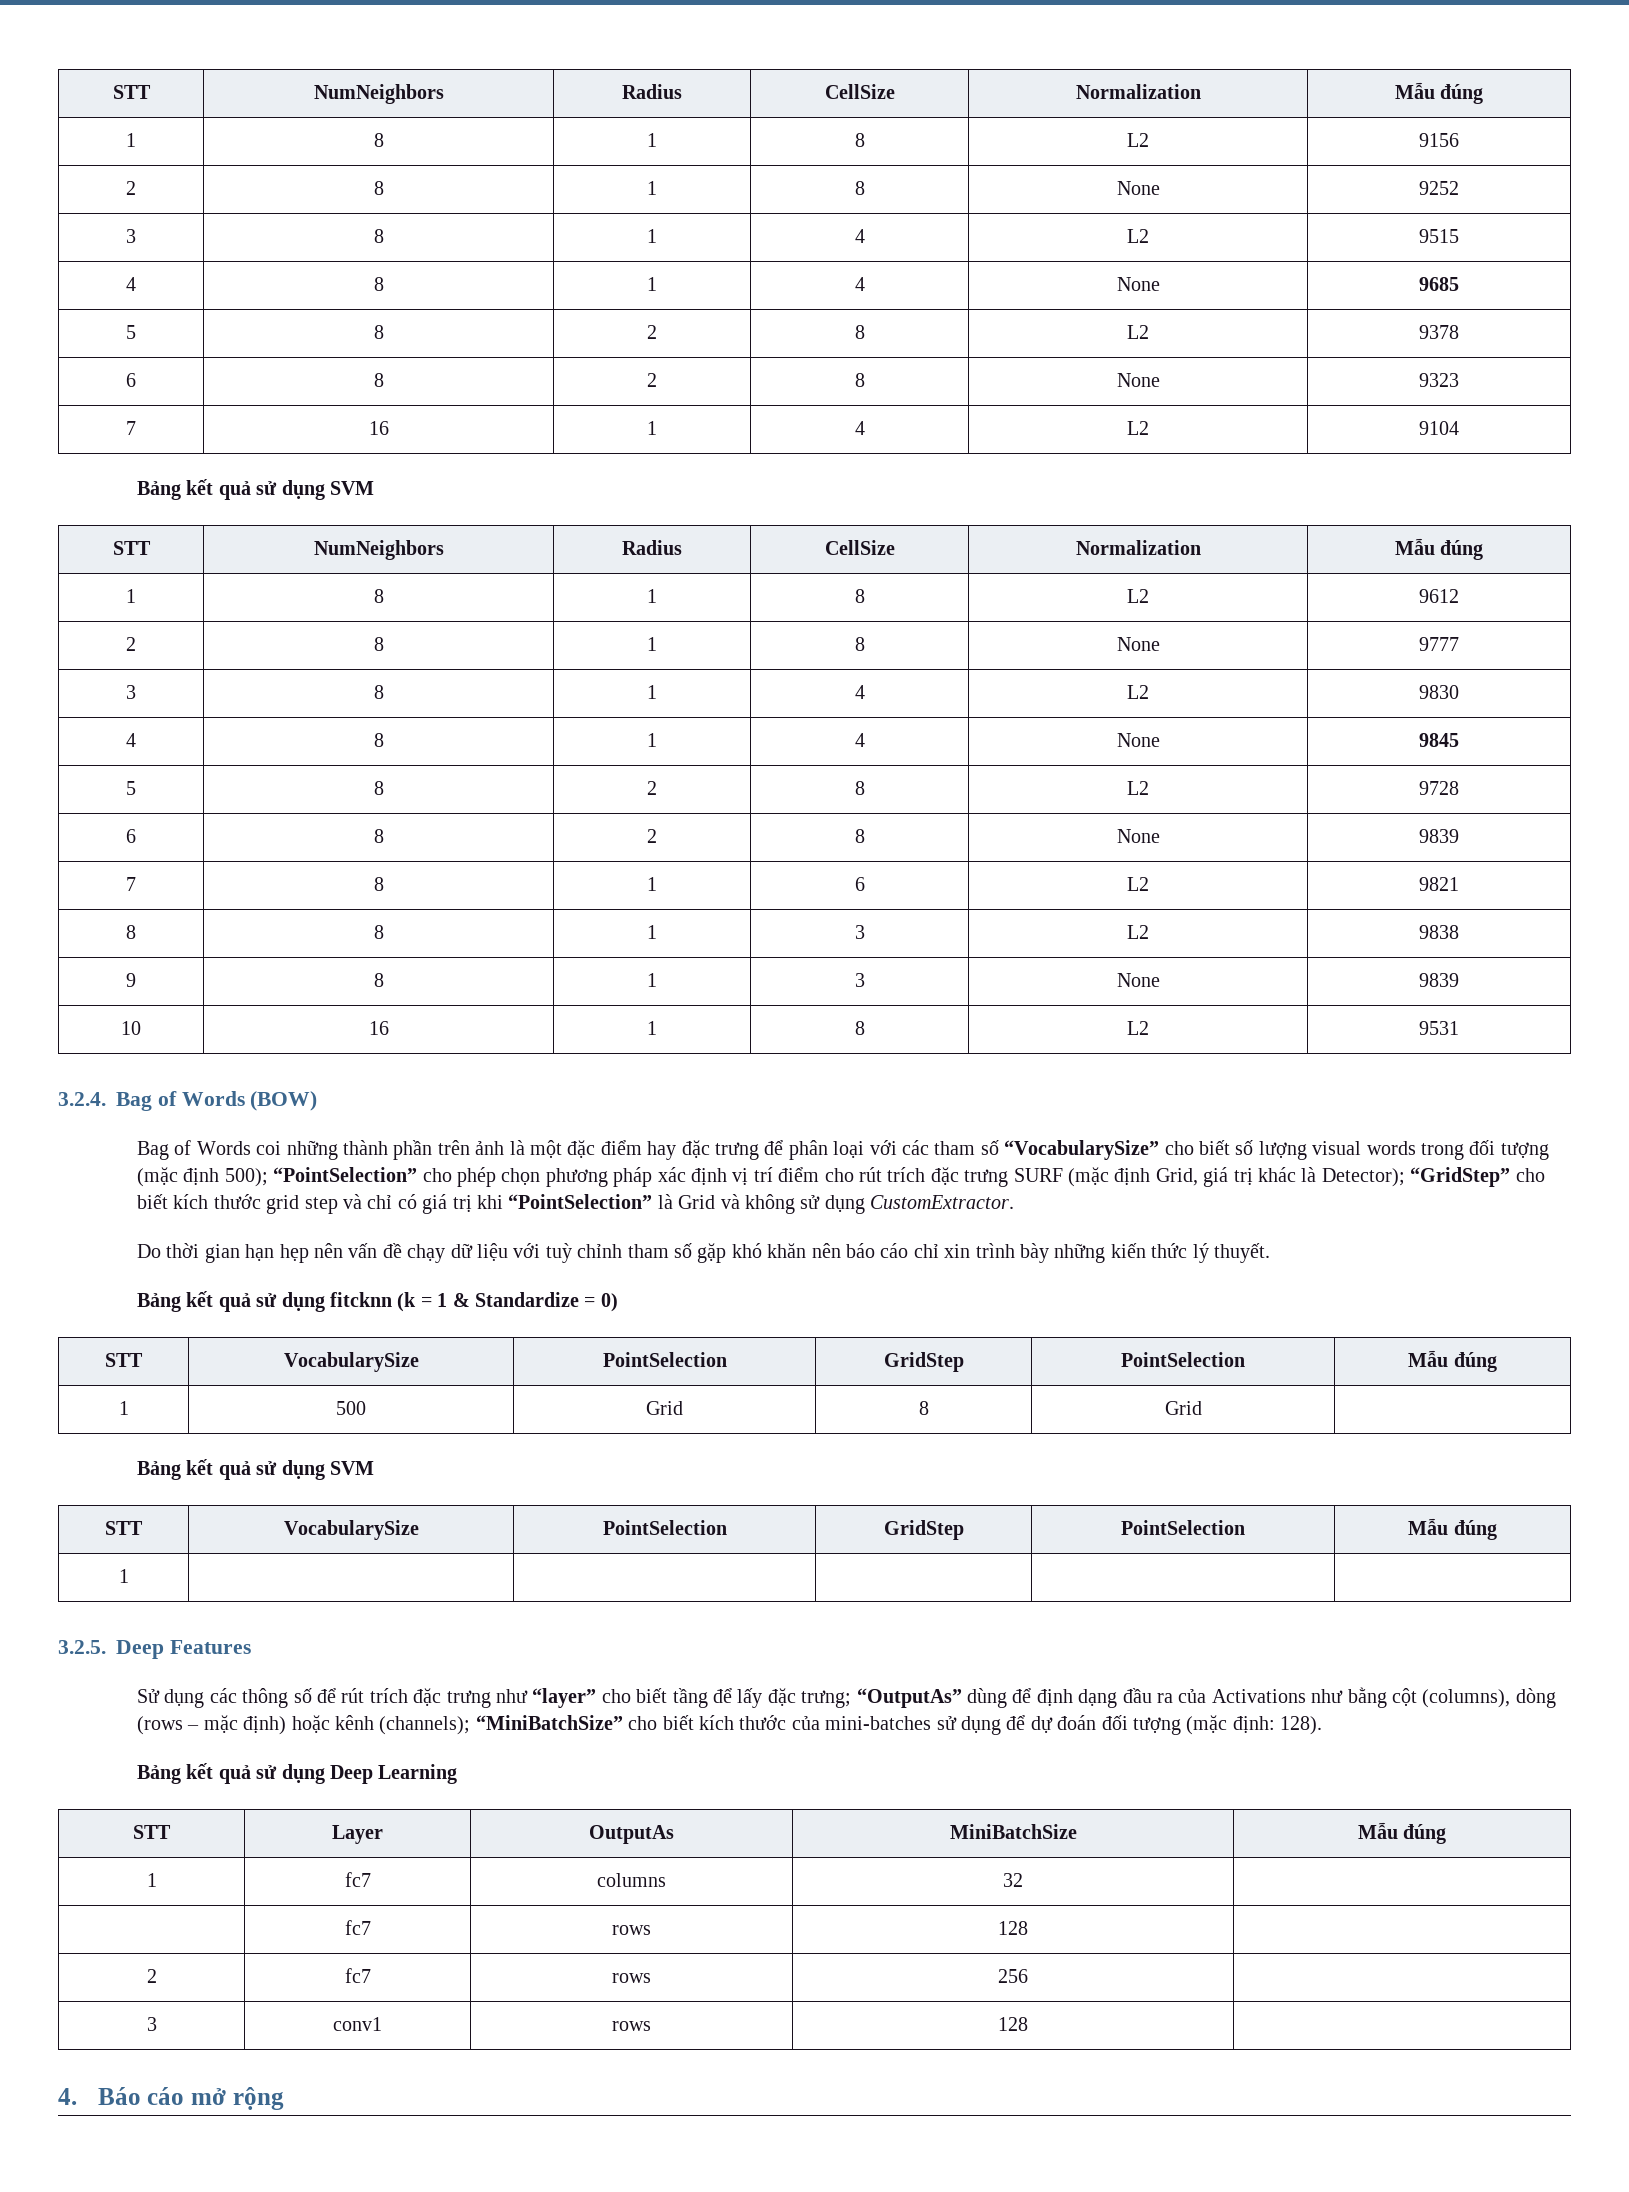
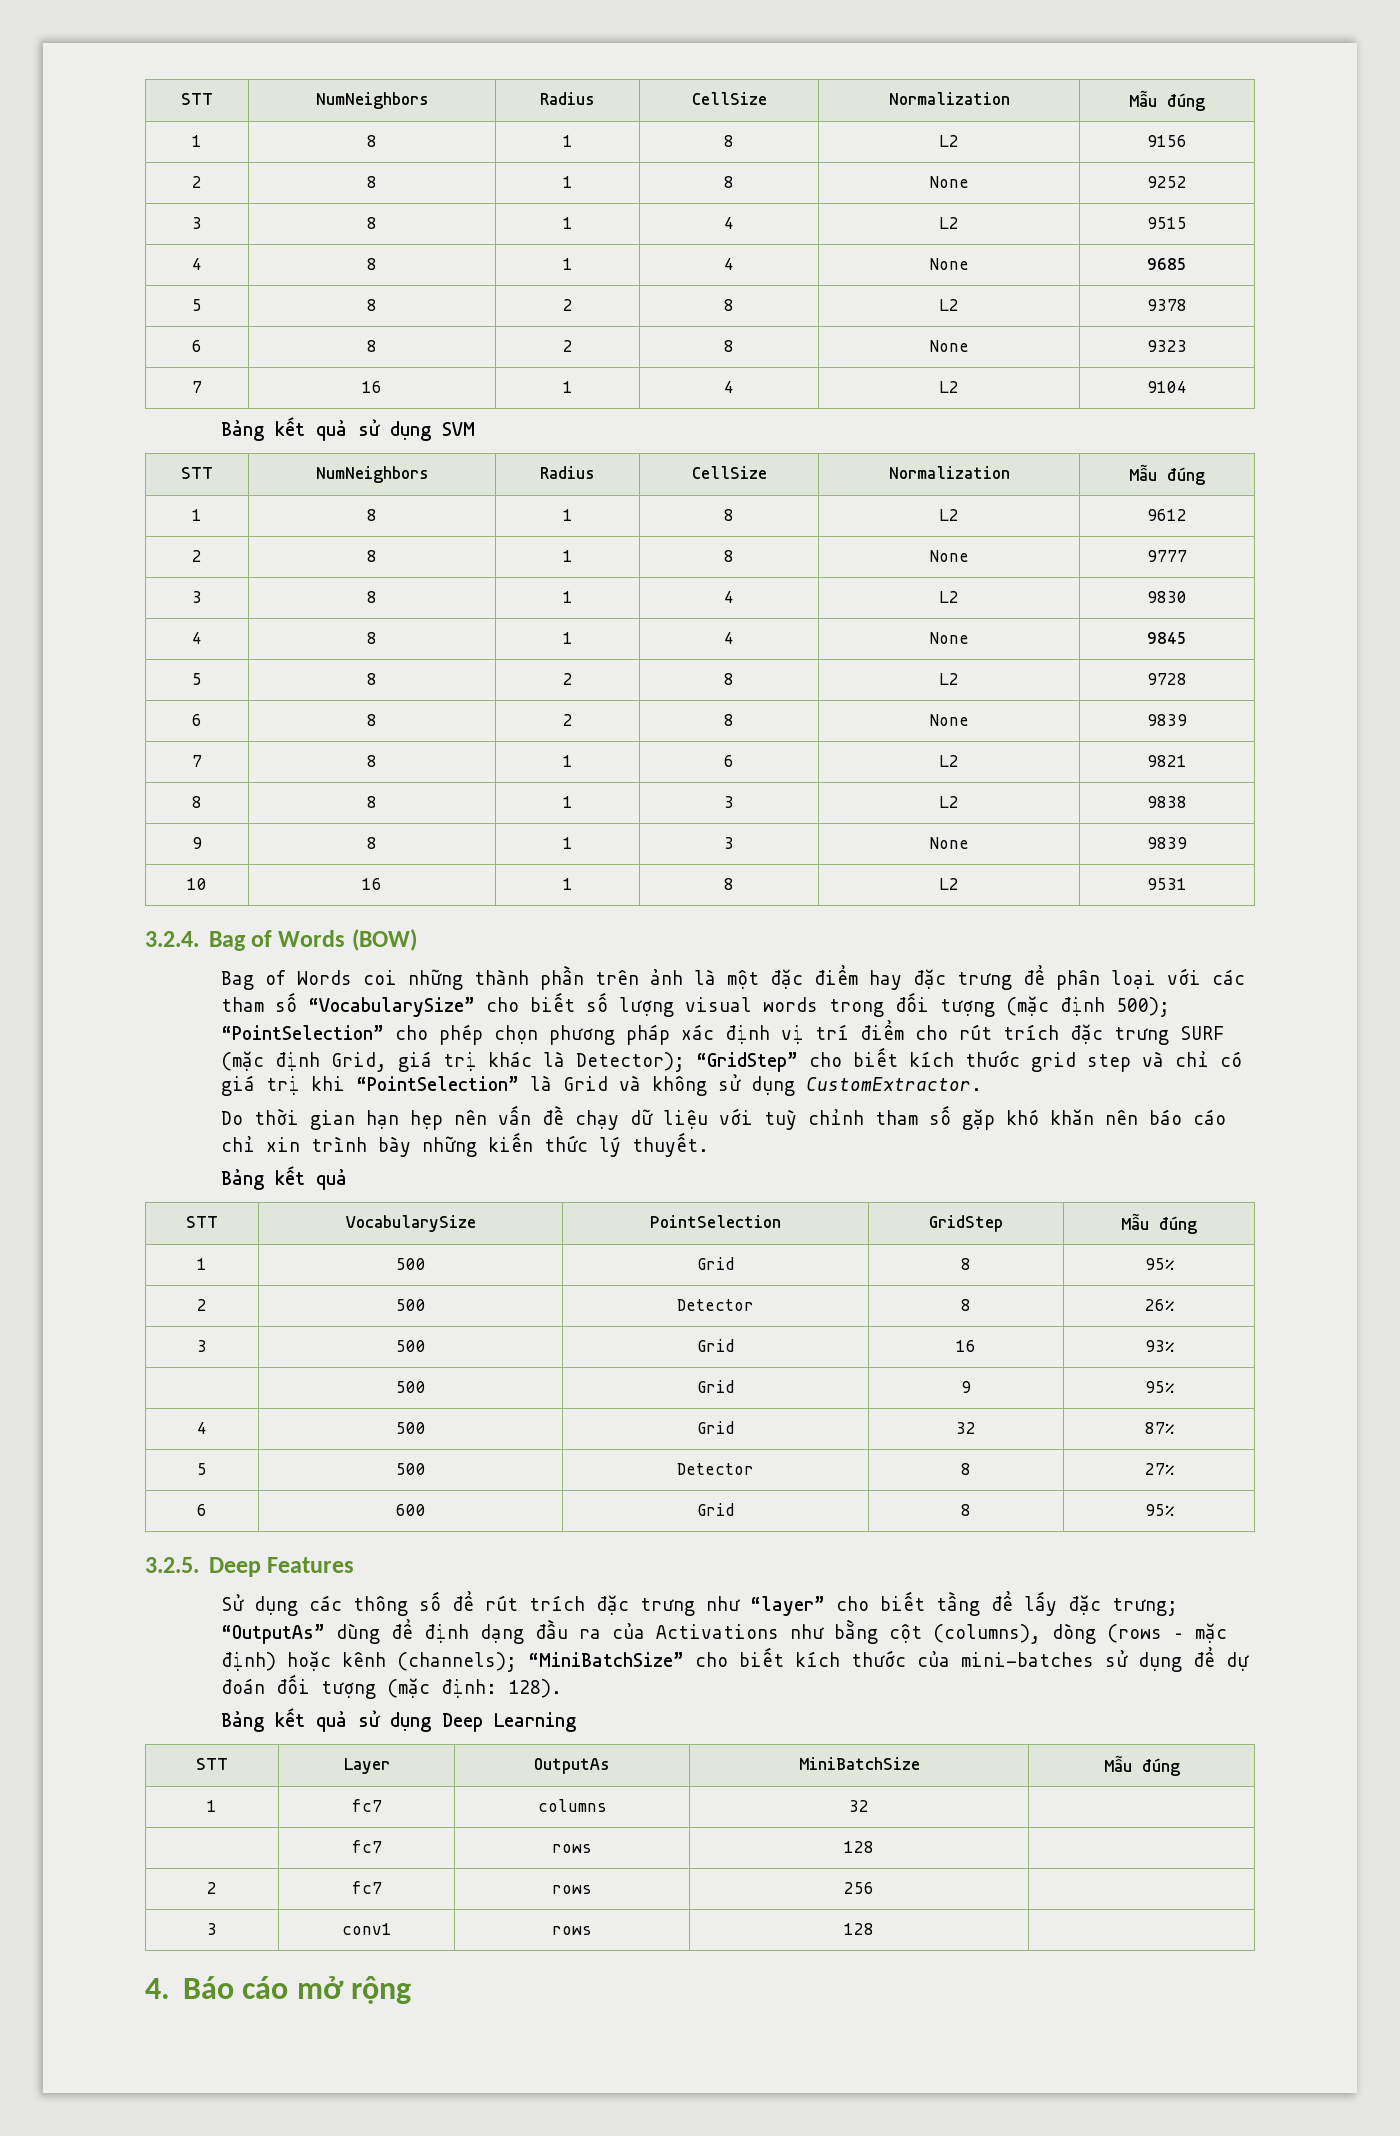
[256,1292,618,1312] [105,1353,143,1367] [283,1352,419,1372] [602,1352,727,1367] [883,1352,964,1372] [1121,1352,1245,1367] sử dụng fitcknn (k = 1 & Standardize = 0) // STT | VocabularySize | PointSelection | GridStep | PointSelection -> [186,1216,218,1228] [345,1215,476,1232] [650,1215,781,1228] [929,1215,1003,1232] // STT | VocabularySize | PointSelection | GridStep
[1164,1401,1202,1415] [137,1459,375,1480] [105,1521,143,1535] [283,1520,419,1540] [602,1520,727,1535] [883,1520,964,1540] [1121,1520,1245,1535] [1408,1518,1497,1540] [118,1569,129,1583] Grid | // Bảng kết quả sử dụng SVM // STT | VocabularySize | PointSelection | GridStep | PointSelection | Mẫu đúng // 1 | | | | | -> [1144,1258,1174,1270] [197,1299,207,1311] [395,1299,426,1311] [677,1299,754,1311] [961,1299,971,1311] [1144,1299,1174,1311] [197,1340,207,1352] [395,1340,426,1352] [696,1339,735,1352] [956,1340,976,1352] [1144,1340,1174,1352] [395,1381,426,1393] [696,1380,735,1393] [961,1381,971,1393] [1144,1381,1174,1393] [197,1422,207,1434] [395,1422,426,1434] [696,1421,735,1434] [956,1422,976,1434] [1144,1422,1174,1434] [197,1463,207,1475] [395,1463,426,1475] [677,1463,754,1475] [961,1463,971,1475] [1144,1463,1174,1475] [197,1504,207,1516] [395,1504,426,1516] [696,1503,735,1516] [961,1504,971,1516] [1144,1504,1174,1516] 95% // 2 | 500 | Detector | 8 | 26% // 3 | 500 | Grid | 16 | 93% // | 500 | Grid | 9 | 95% // 4 | 500 | Grid | 32 | 87% // 5 | 500 | Detector | 8 | 27% // 6 | 600 | Grid | 8 | 95%

